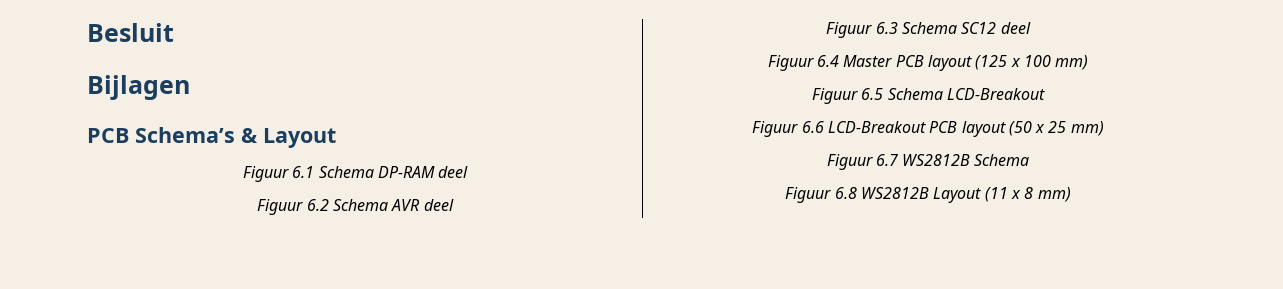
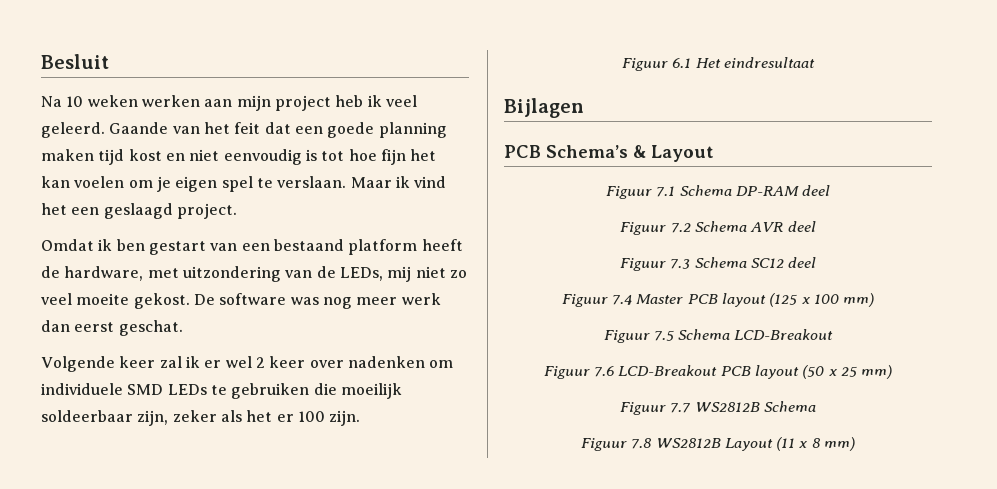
(174, 32) none -> [41,95,417,111] [41,122,447,138] [41,149,437,165] [41,176,447,192] [41,203,237,219] [41,239,463,255] [41,266,467,282] [41,293,441,309] [41,320,183,336] [41,356,454,372] [41,383,402,399] [41,410,361,426] [622,57,815,71] // Na 10 weken werken aan mijn project heb ik veel geleerd. Gaande van het feit dat een goede planning maken tijd kost en niet eenvoudig is tot hoe fijn het kan voelen om je eigen spel te verslaan. Maar ik vind het een geslaagd project. // Omdat ik ben gestart van een bestaand platform heeft de hardware, met uitzondering van de LEDs, mij niet zo veel moeite gekost. De software was nog meer werk dan eerst geschat. // Volgende keer zal ik er wel 2 keer over nadenken om individuele SMD LEDs te gebruiken die moeilijk soldeerbaar zijn, zeker als het er 100 zijn. // Figuur 6.1 Het eindresultaat
[292,166,315,178] 6.1 -> [656,186,676,197] 7.1
[306,199,329,211] 6.2 -> [670,223,691,233] 7.2
[875,22,898,34] 6.3 -> [670,259,691,269] 7.3
[817,55,840,67] 6.4 -> [612,294,633,305] 7.4
[861,88,884,100] 6.5 -> [653,330,674,341] 7.5
[801,121,824,133] 6.6 -> [594,366,615,377] 7.6
[875,154,898,166] 6.7 -> [670,403,692,413] 7.7
[834,187,857,199] 6.8 -> [631,438,652,449] 7.8

